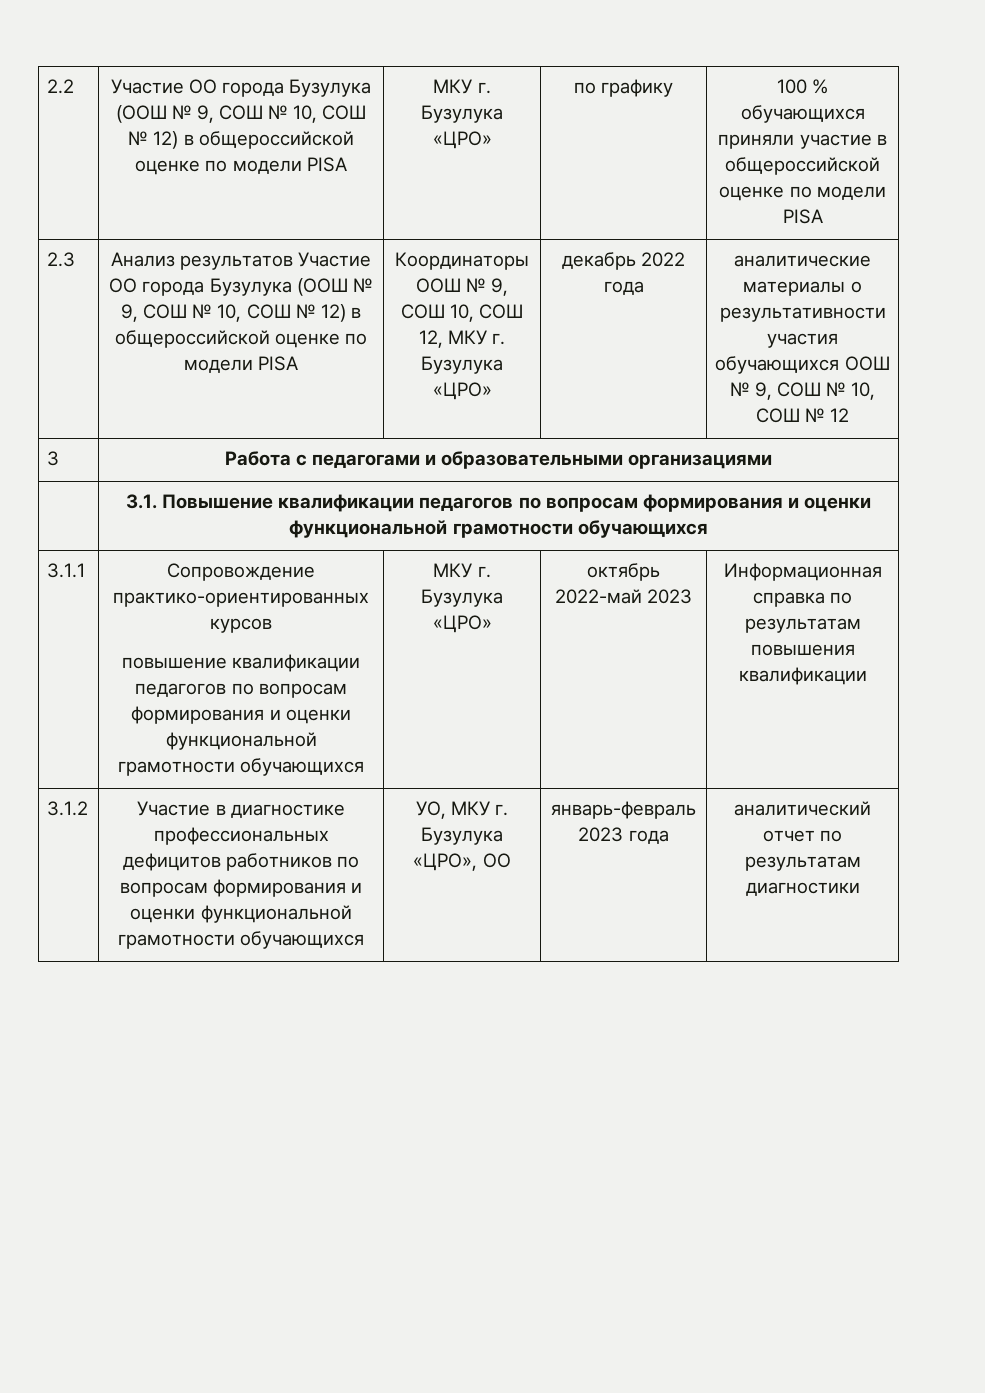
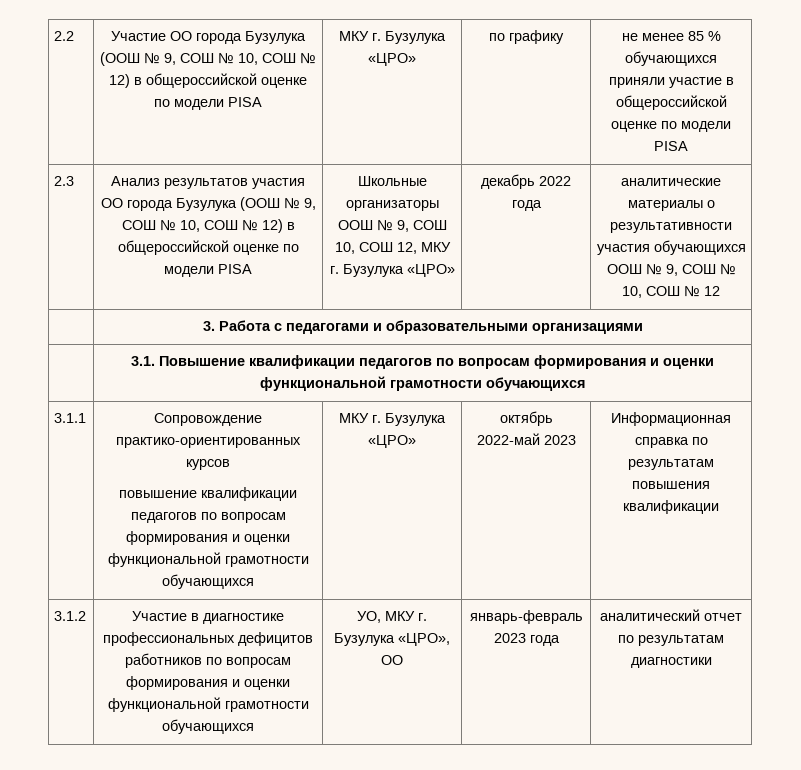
[776,79,807,94] 100 -> [621,31,704,41] не менее 85
[298,252,372,267] Участие -> [252,178,305,189] участия
[395,252,529,270] Координаторы -> [357,176,427,186] [345,200,439,211] Школьные организаторы
[47,451,60,466] 3 | -> [202,321,215,331] | 3.

